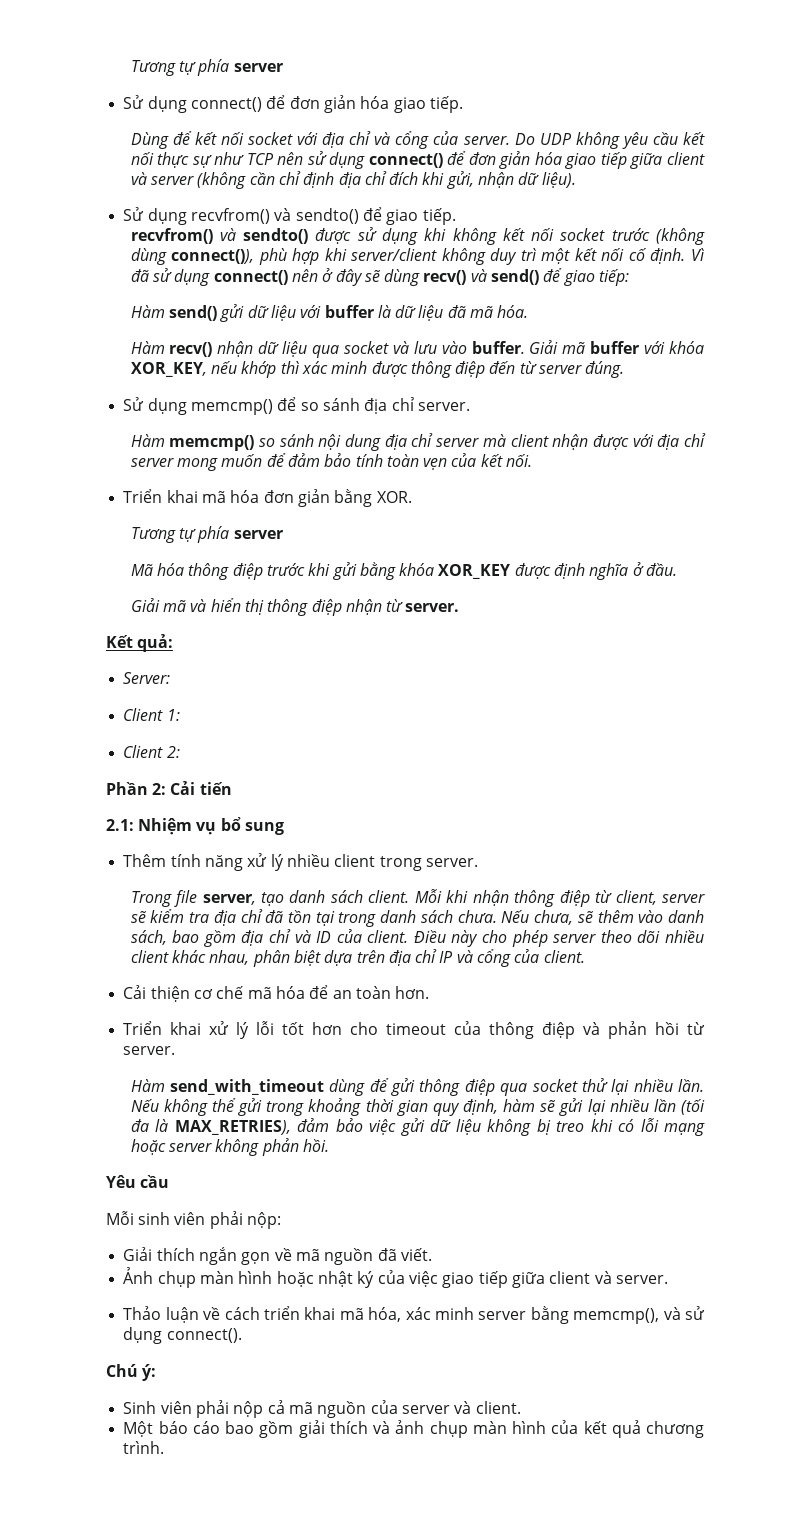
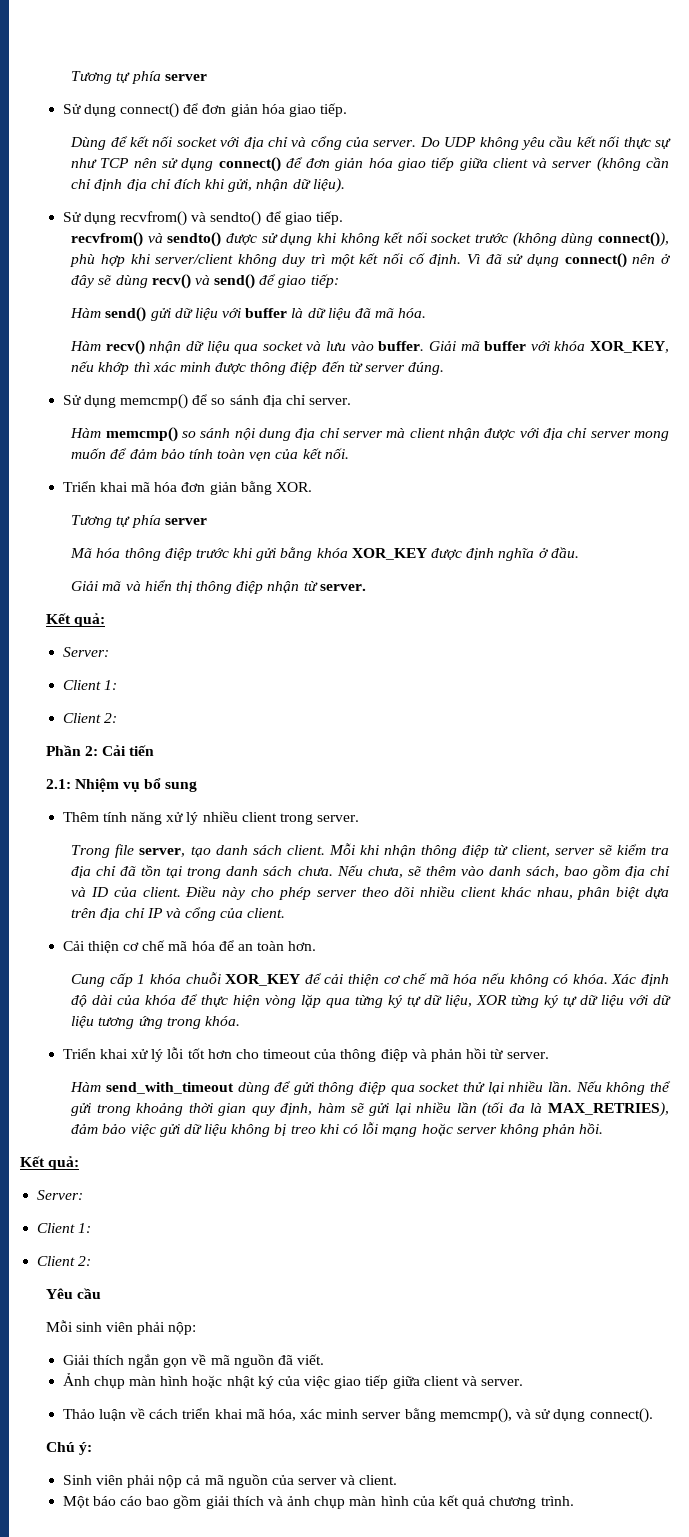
(430, 992) none -> [71,972,669,987] [71,994,671,1008] [71,1016,240,1029] // Cung cấp 1 khóa chuỗi XOR_KEY để cải thiện cơ chế mã hóa nếu không có khóa. Xác định độ dài của khóa để thực hiện vòng lặp qua từng ký tự dữ liệu, XOR từng ký tự dữ liệu với dữ liệu tương ứng trong khóa.
(329, 1145) none -> [20,1156,80,1170] [37,1190,84,1200] [37,1223,92,1233] [37,1256,92,1266] // Kết quả: // Server: // Client 1: // Client 2:

